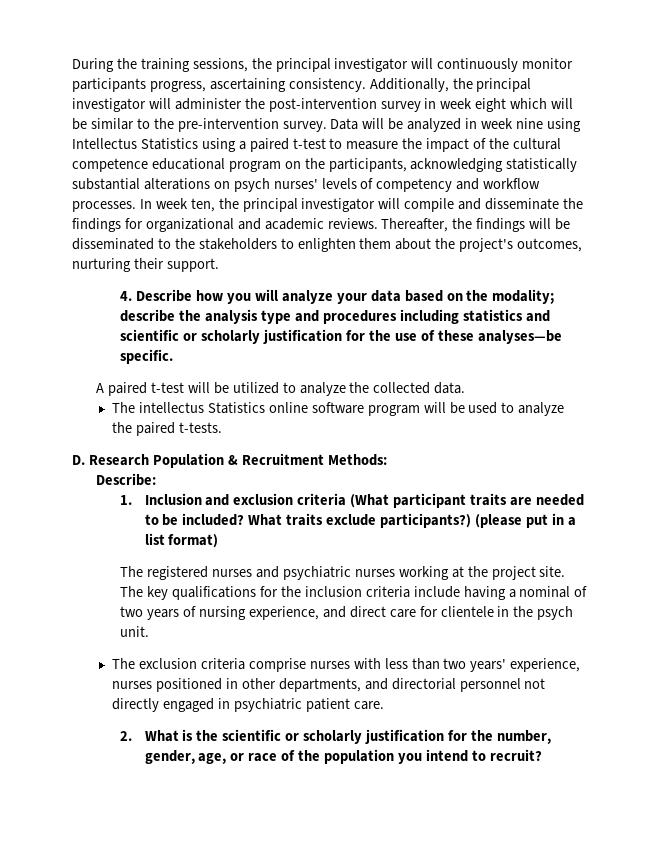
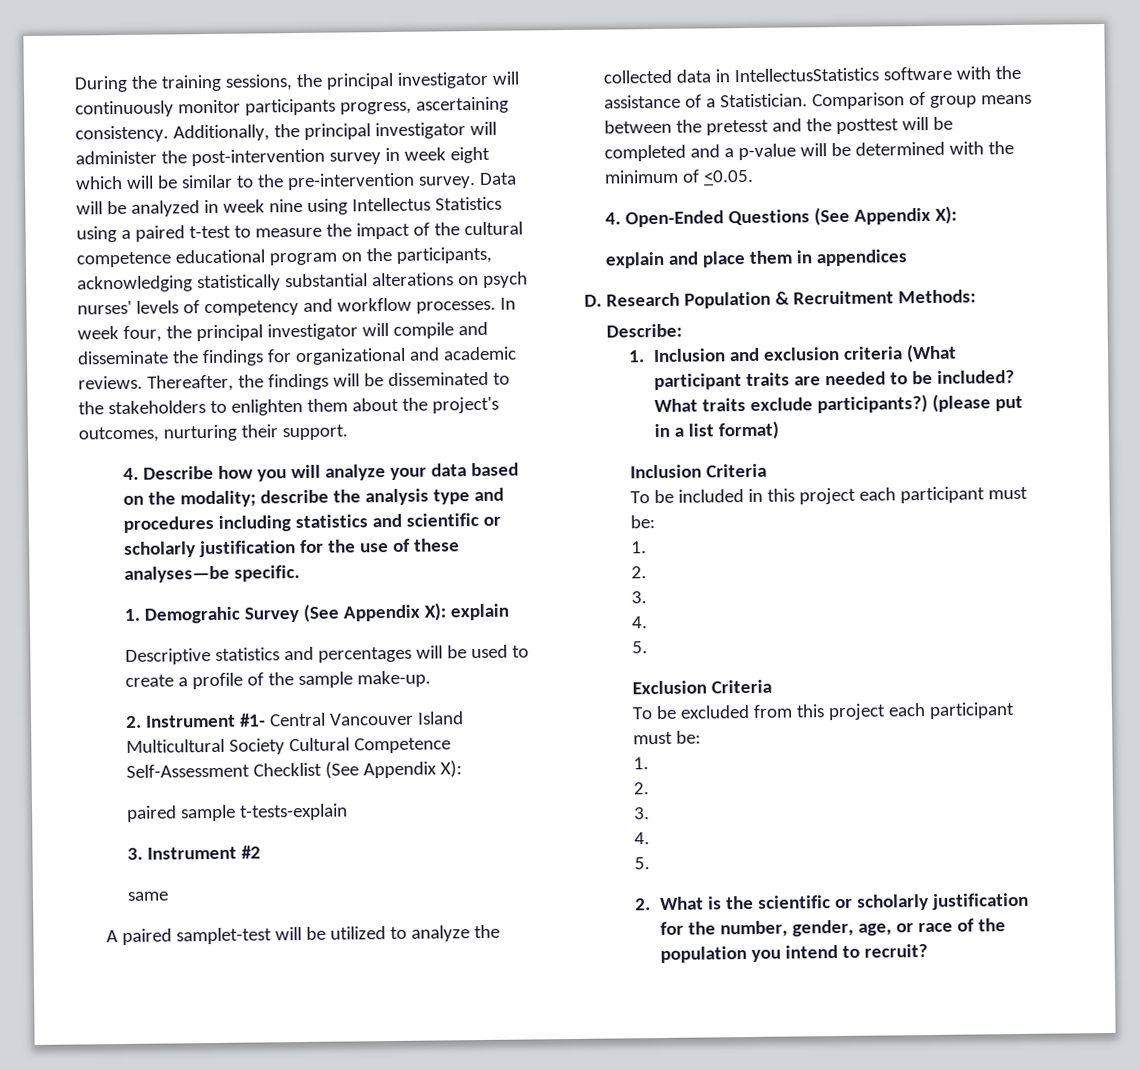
[190,198,215,212] ten, -> [122,325,162,342] four,
(174, 356) none -> [124,602,510,624] [125,644,530,665] [125,670,432,690] [125,711,465,728] [126,737,452,755] [126,760,463,779] [127,803,349,822] [127,845,262,860] [127,891,170,901] // 1. Demograhic Survey (See Appendix X): explain // Descriptive statistics and percentages will be used to create a profile of the sample make-up. // 2. Instrument #1- Central Vancouver Island Multicultural Society Cultural Competence Self-Assessment Checklist (See Appendix X): // paired sample t-tests-explain // 3. Instrument #2 // same
[150,382,184,393] t-test -> [176,927,273,945] samplet-test
[434,382,466,394] [112,402,565,416] [112,422,222,436] data. // The intellectus Statistics online software program will be used to analyze the paired t-tests. -> [676,65,1022,83] [604,91,1033,110] [604,116,954,136] [604,141,1015,162] [604,169,755,184] [605,205,958,228] [605,249,909,269] data in IntellectusStatistics software with the assistance of a Statistician. Comparison of group means between the pretesst and the posttest will be completed and a p-value will be determined with the minimum of <0.05. // 4. Open-Ended Questions (See Appendix X): // explain and place them in appendices
[120,566,566,580] [120,586,588,600] [120,606,574,620] [120,626,150,637] [112,658,581,672] [112,678,546,692] [112,698,384,712] The registered nurses and psychiatric nurses working at the project site. The key qualifications for the inclusion criteria include having a nominal of two years of nursing experience, and direct care for clientele in the psych unit. // The exclusion criteria comprise nurses with less than two years' experience, nurses positioned in other departments, and directorial personnel not directly engaged in psychiatric patient care. -> [630,463,768,479] [630,486,1029,505] [630,515,656,529] [631,541,648,554] [631,566,648,579] [631,591,648,604] [631,616,649,629] [632,641,649,654] [632,679,773,695] [632,702,1016,721] [633,730,702,745] [633,757,650,770] [633,782,650,795] [634,807,651,820] [634,832,651,845] [634,857,651,870] Inclusion Criteria // To be included in this project each participant must be: // 1. // 2. // 3. // 4. // 5. // Exclusion Criteria // To be excluded from this project each participant must be: // 1. // 2. // 3. // 4. // 5.

